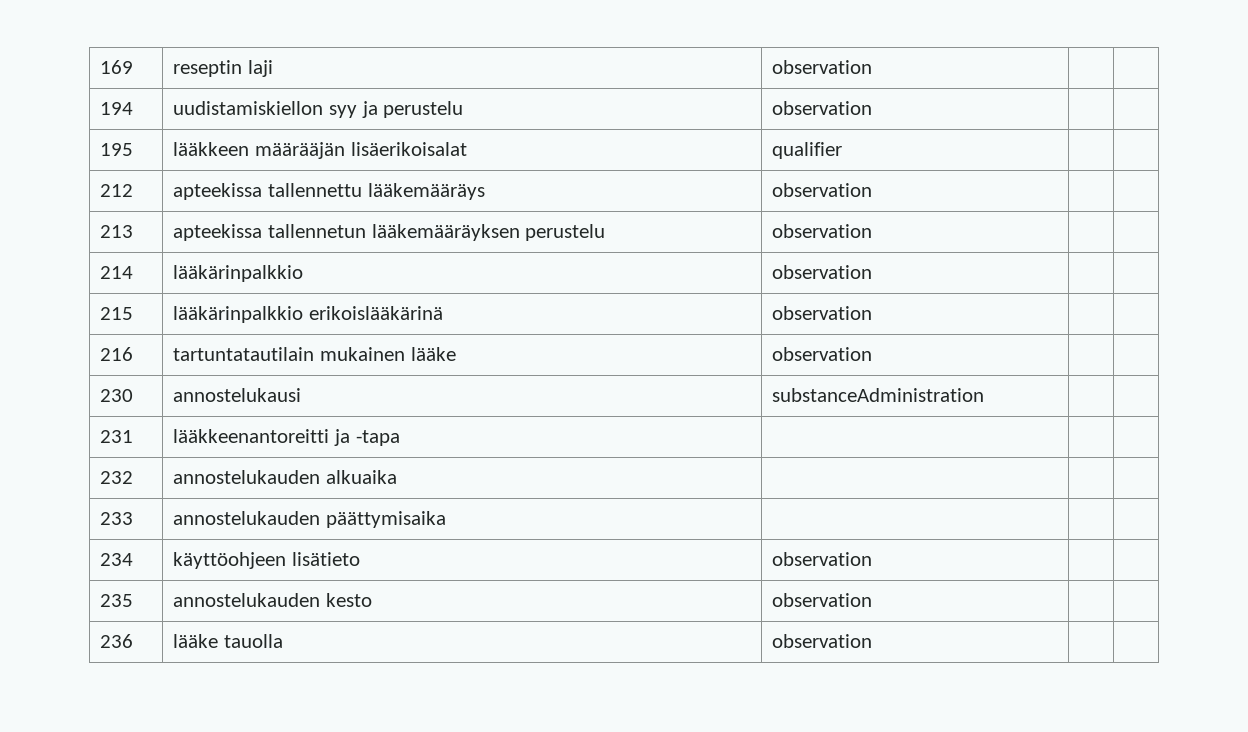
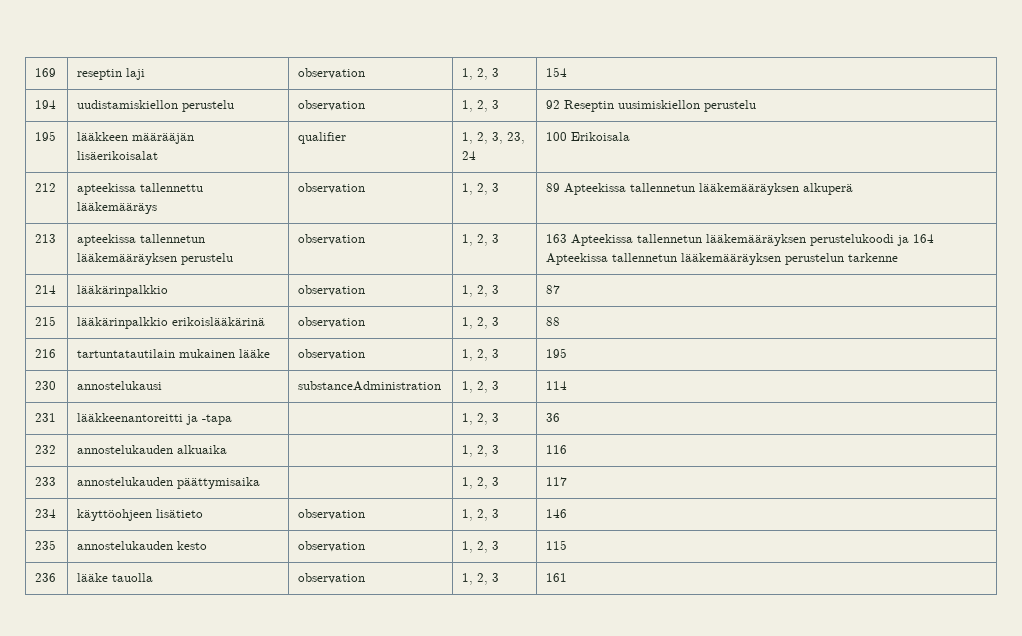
(873, 67) | -> [462,68,500,80] [546,67,568,77] 1, 2, 3 | 154
[328,101,464,118] [772,101,873,115] syy ja perustelu | observation | | -> [182,100,235,112] [298,100,366,111] [462,100,500,112] [546,100,757,112] perustelu | observation | 1, 2, 3 | 92 Reseptin uusimiskiellon perustelu
(843, 150) | -> [462,132,526,144] [462,151,477,160] [546,132,631,141] 1, 2, 3, 23, 24 | 100 Erikoisala
(873, 190) | -> [462,183,500,195] [546,183,854,195] 1, 2, 3 | 89 Apteekissa tallennetun lääkemääräyksen alkuperä
(873, 231) | -> [462,234,500,246] [546,234,935,246] [546,253,899,265] 1, 2, 3 | 163 Apteekissa tallennetun lääkemääräyksen perustelukoodi ja 164 Apteekissa tallennetun lääkemääräyksen perustelun tarkenne
(873, 272) | -> [462,285,500,297] [546,285,561,294] 1, 2, 3 | 87
(873, 313) | -> [462,317,500,329] [546,317,561,326] 1, 2, 3 | 88
(873, 354) | -> [462,349,500,361] [546,348,568,358] 1, 2, 3 | 195
(985, 395) | -> [462,381,500,393] [546,381,568,390] 1, 2, 3 | 114
(400, 438) | -> [462,413,500,425] [546,413,561,422] 1, 2, 3 | 36
(397, 477) | -> [462,445,500,457] [546,445,568,454] 1, 2, 3 | 116
(446, 519) | -> [462,477,500,489] [546,477,568,486] 1, 2, 3 | 117
(873, 559) | -> [462,509,500,521] [546,509,568,518] 1, 2, 3 | 146
(873, 600) | -> [462,541,500,553] [546,540,568,550] 1, 2, 3 | 115
(873, 641) | -> [462,573,500,585] [546,573,568,582] 1, 2, 3 | 161

